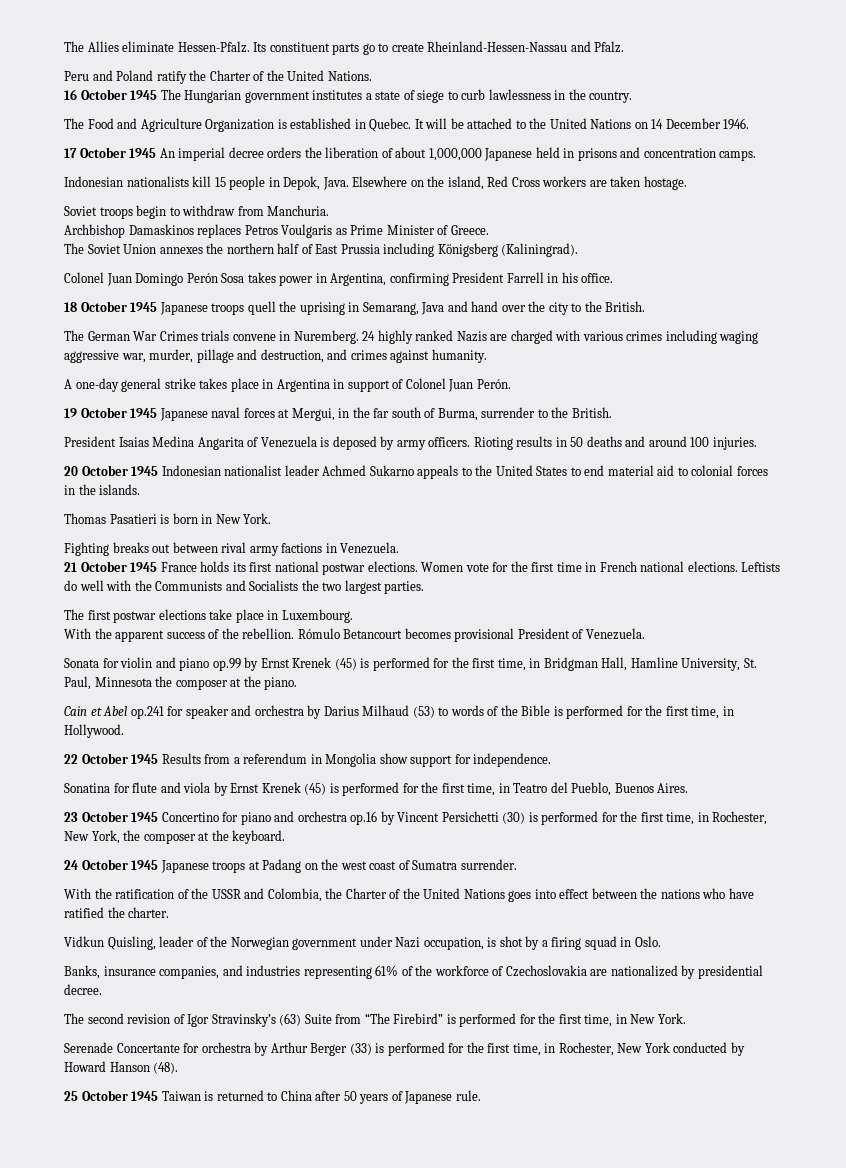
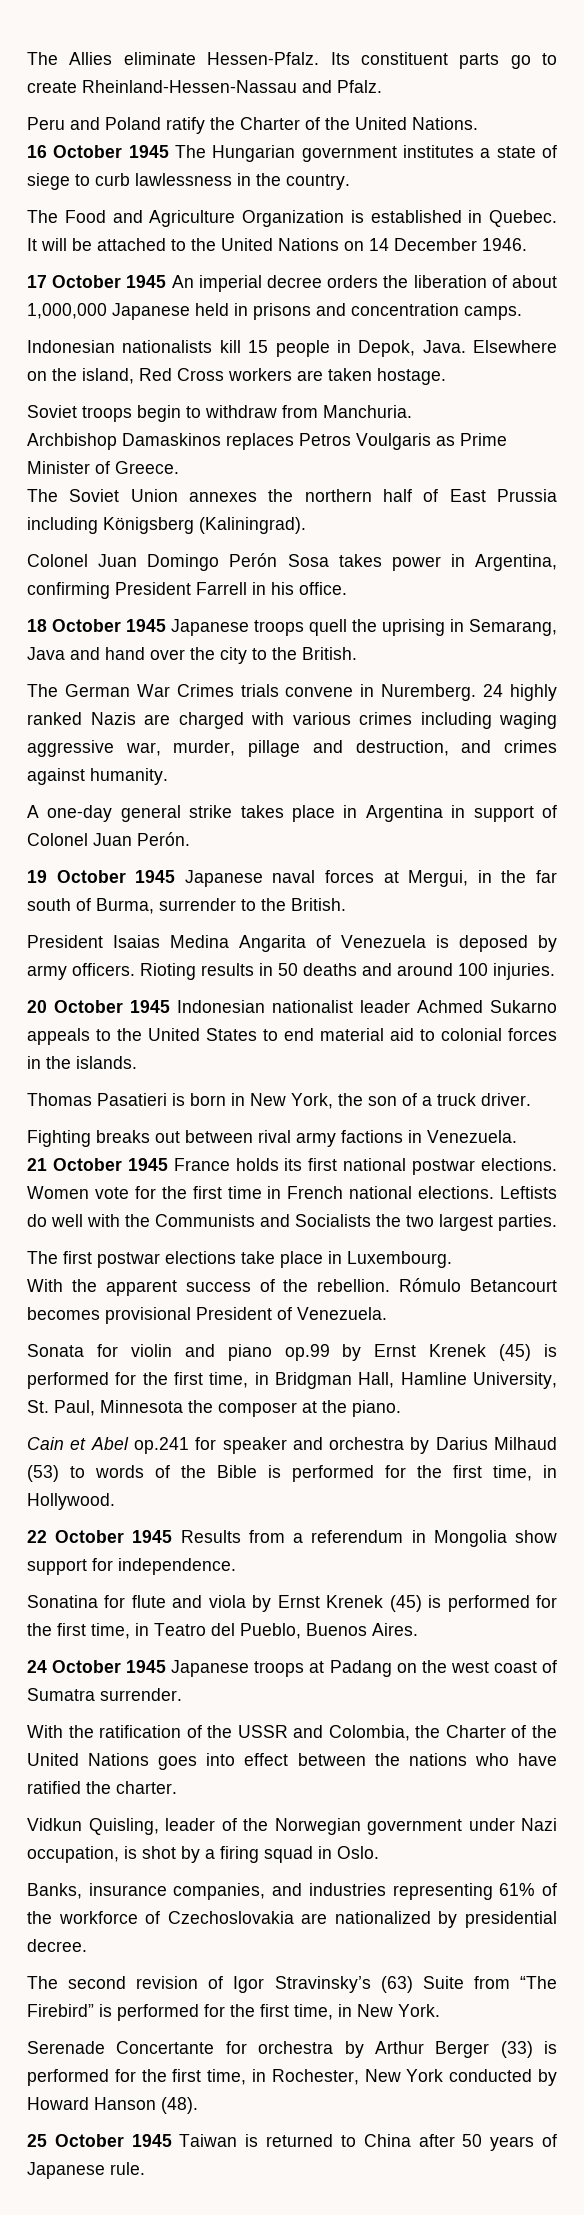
[243,513,272,524] York. -> [291,1093,531,1109] York, the son of a truck driver.
[64,811,768,825] [64,830,286,844] // 23 October 1945 Concertino for piano and orchestra op.16 by Vincent Persichetti (30) is performed for the first time, in Rochester, New York, the composer at the keyboard. -> (418, 1629) none

